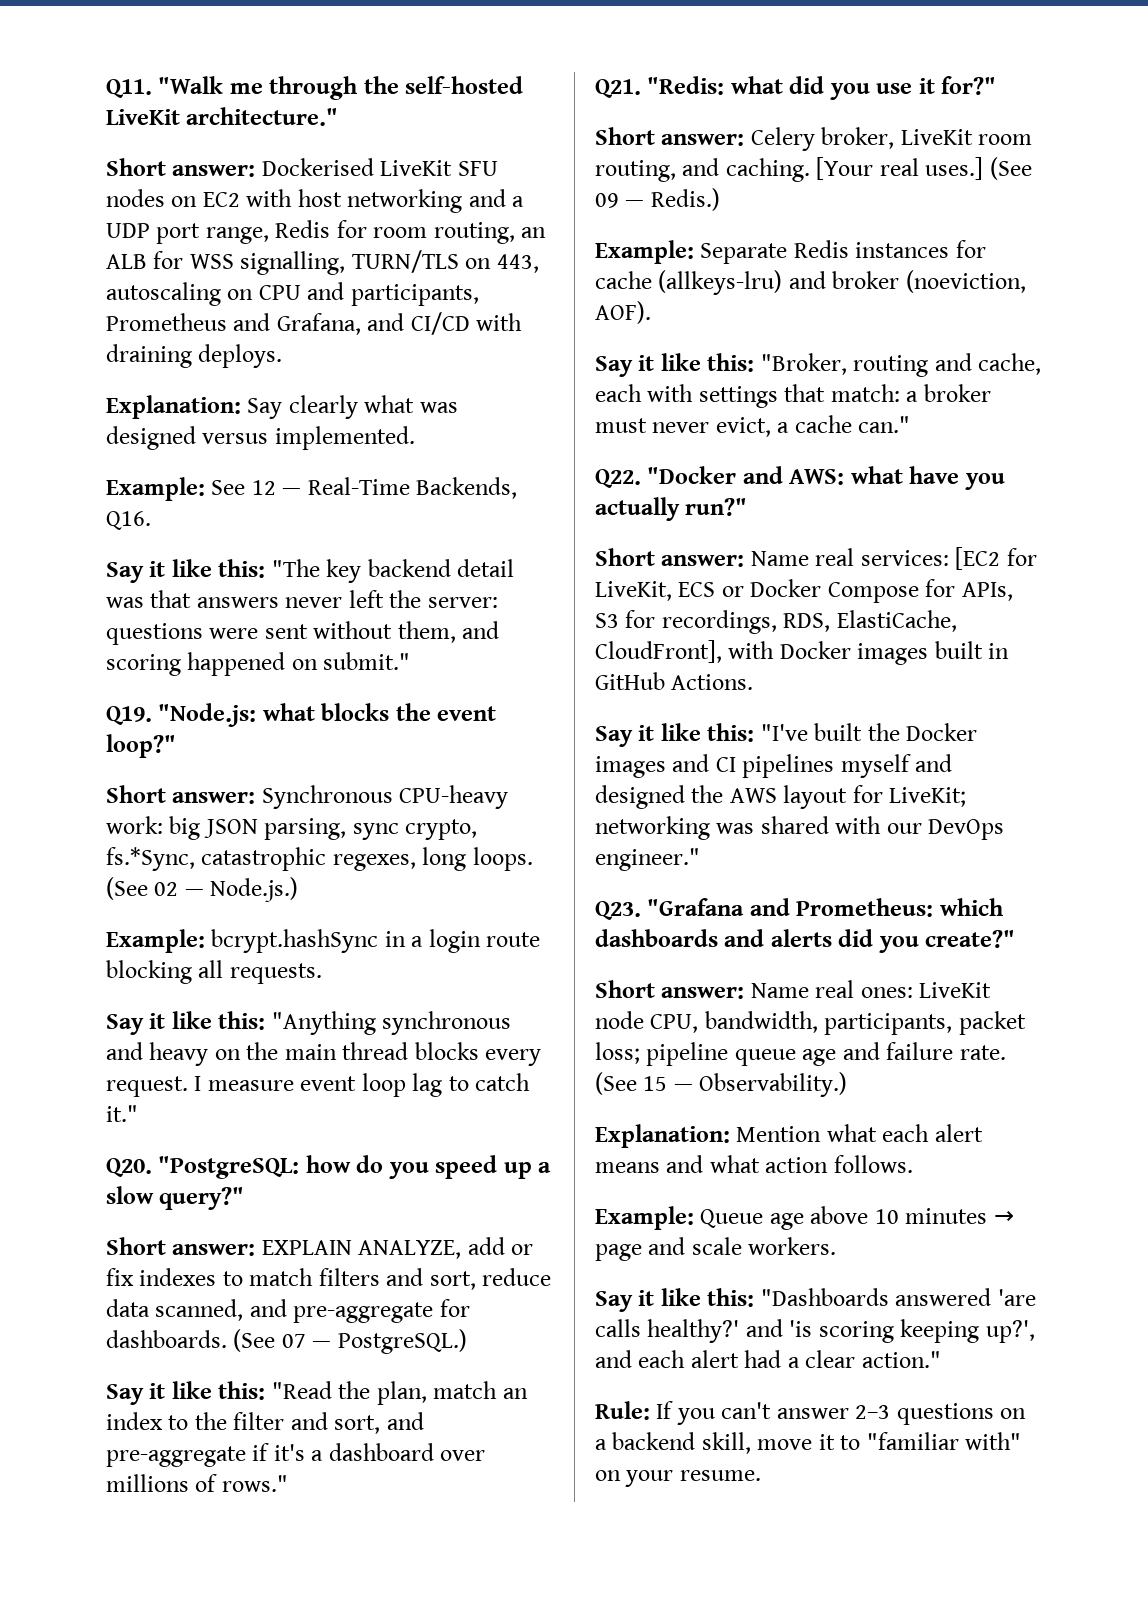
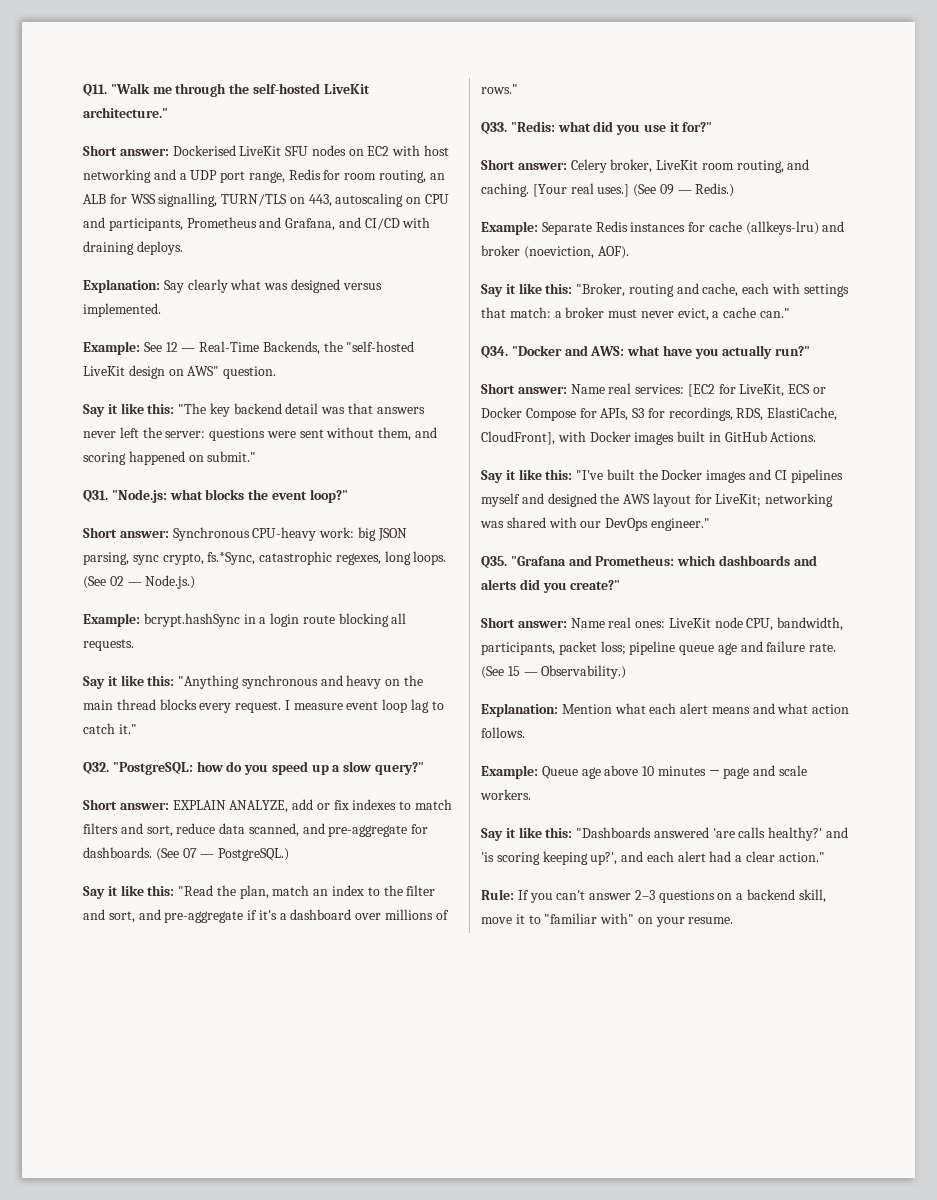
[106,511,151,530] Q16. -> [323,341,415,352] [83,365,277,379] the "self-hosted LiveKit design on AWS" question.
[106,706,152,725] Q19. -> [83,490,108,502] Q31.
[106,1158,152,1177] Q20. -> [83,762,109,774] Q32.
[595,79,641,98] Q21. -> [481,122,507,134] Q33.
[595,469,641,488] Q22. -> [481,346,508,358] Q34.
[595,901,641,920] Q23. -> [481,556,507,568] Q35.

